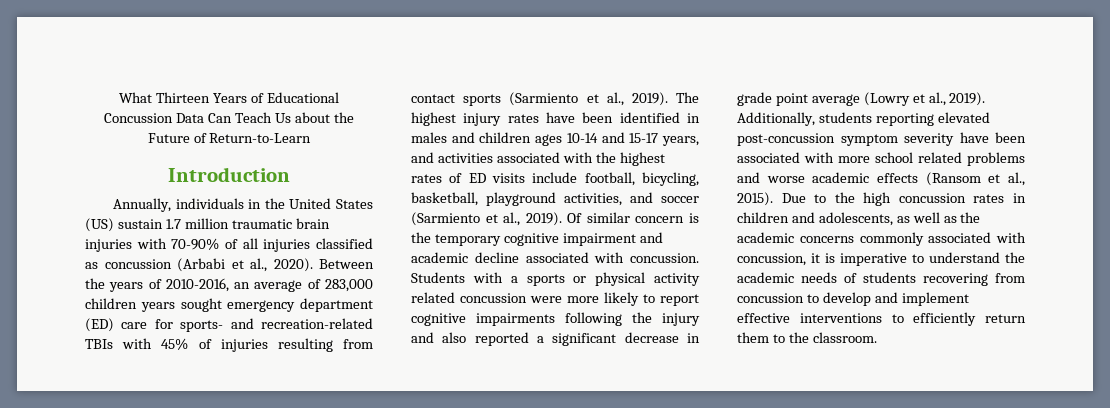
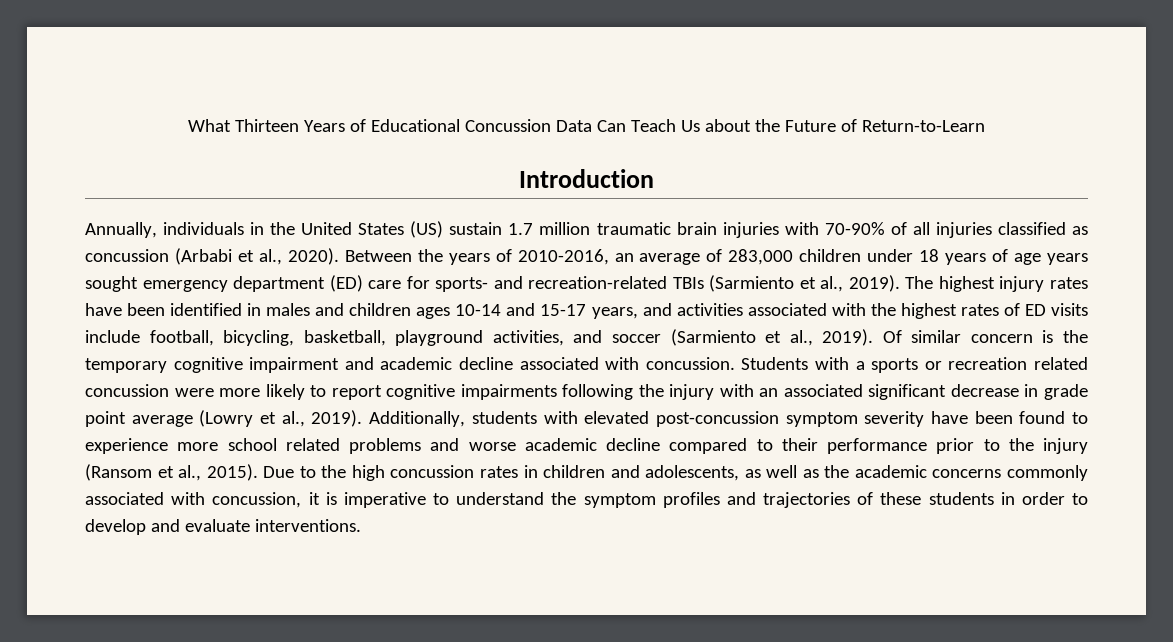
(137, 303) none -> [867,249,1042,265] under 18 years of age
[122,338,373,352] [411,94,502,106] with 45% of injuries resulting from contact sports -> (704, 283) none
[595,272,700,286] physical activity -> [948,357,1028,370] recreation
[411,332,544,346] and also reported a -> [719,384,863,397] with an associated
[875,113,934,126] reporting -> [543,411,578,424] with
[737,152,834,163] associated with -> [1019,411,1088,424] [85,438,168,454] found to experience
[877,173,918,183] effects -> [606,438,1088,454] decline compared to their performance prior to the injury
[737,272,1025,286] [737,292,969,306] [737,312,1026,326] [737,332,877,343] academic needs of students recovering from concussion to develop and implement effective interventions to efficiently return them to the classroom. -> [583,492,1088,508] [85,519,361,535] symptom profiles and trajectories of these students in order to develop and evaluate interventions.

